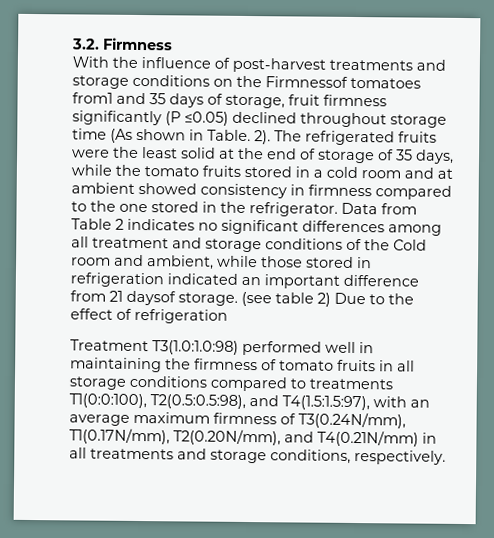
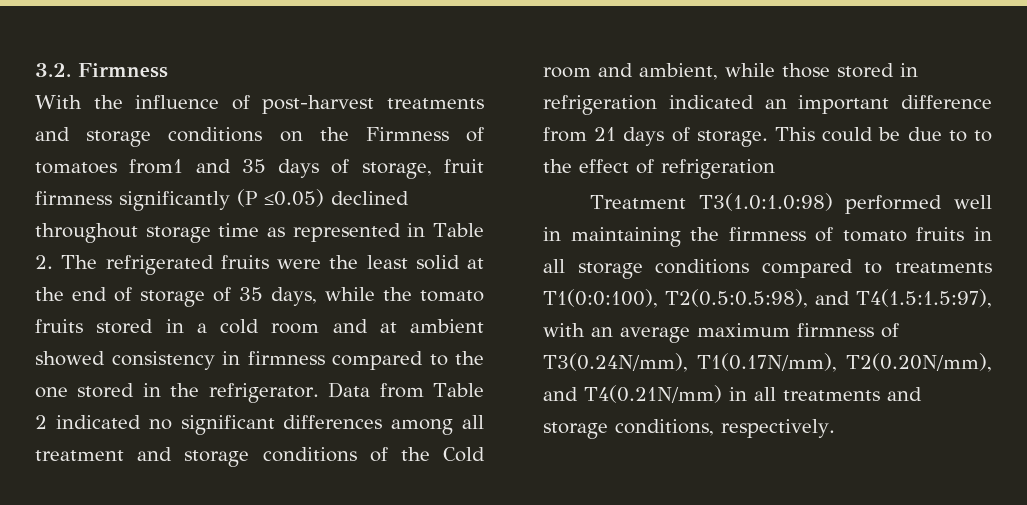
[265,76,348,88] Firmnessof -> [365,127,485,142] Firmness of
[110,128,271,145] (As shown in Table. 2). -> [267,223,485,242] [35,255,53,269] as represented in Table 2.
[127,218,195,231] indicates -> [55,415,141,429] indicated
[126,290,366,307] daysof storage. (see table 2) Due -> [623,127,967,147] days of storage. This could be due to

